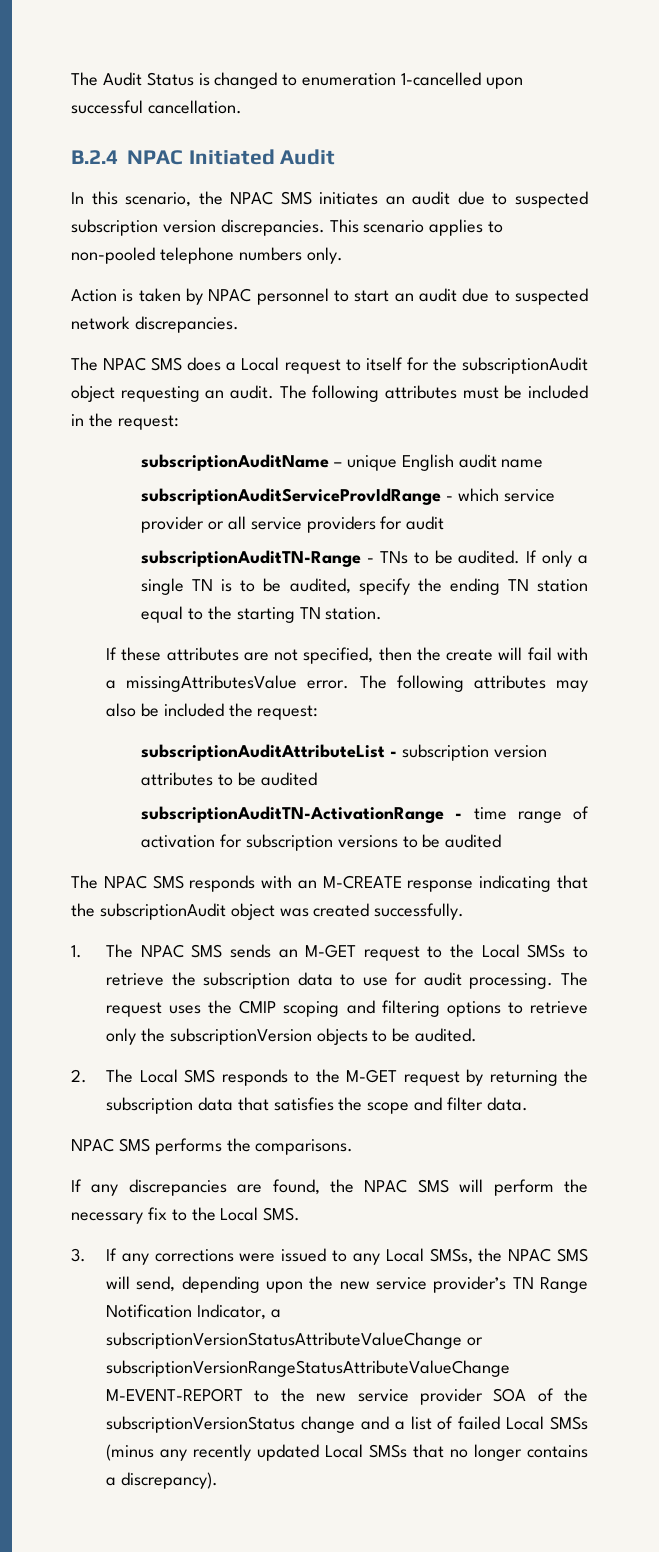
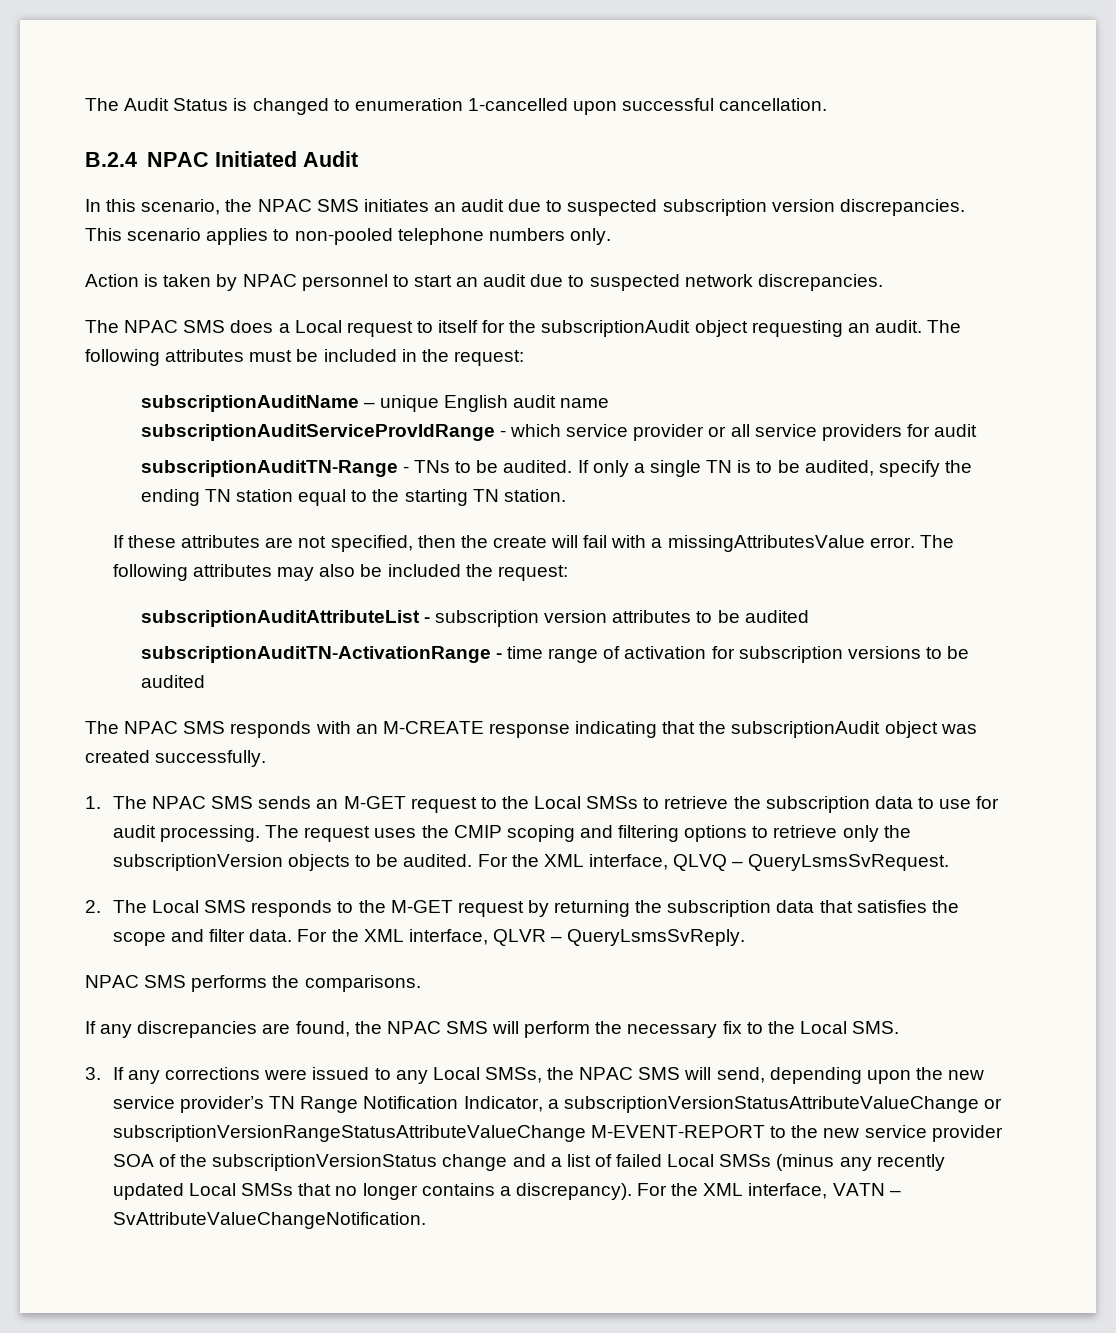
(478, 1035) none -> [477,854,950,871] For the XML interface, QLVQ – QueryLsmsSvRequest.
(528, 1104) none -> [297,929,746,946] For the XML interface, QLVR – QueryLsmsSvReply.
(218, 1480) none -> [637,1183,901,1199] [112,1212,426,1229] For the XML interface, VATN – SvAttributeValueChangeNotification.

